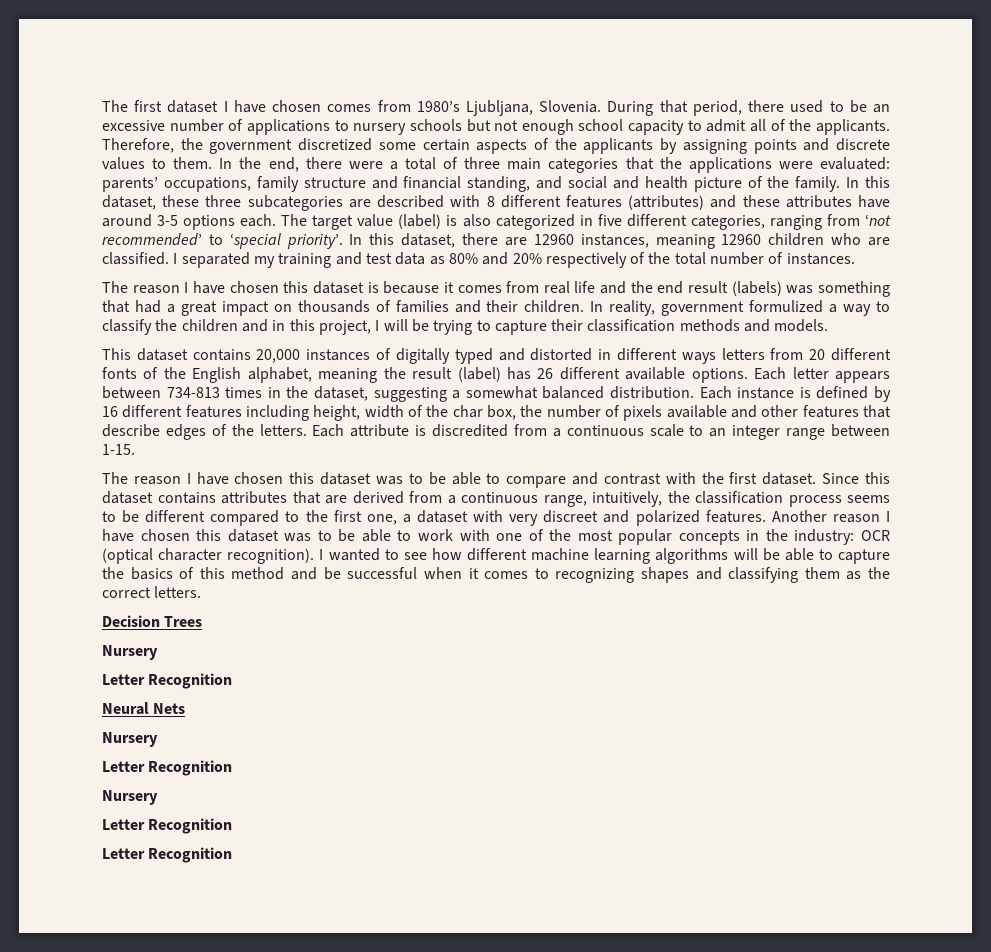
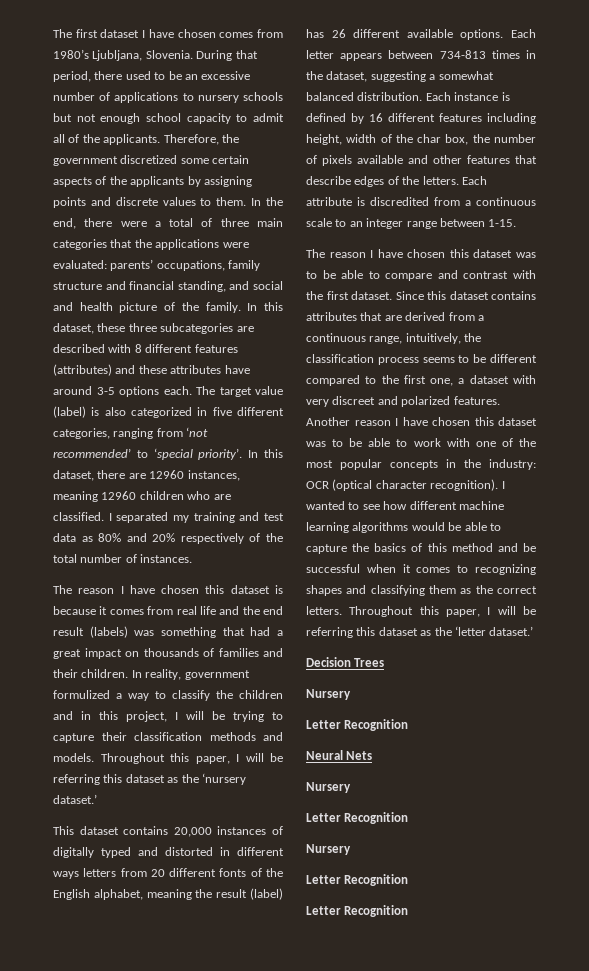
(829, 325) none -> [100,753,283,764] [53,773,246,785] [53,794,97,804] Throughout this paper, I will be referring this dataset as the ‘nursery dataset.’
[733,548,758,560] will -> [411,522,445,531] would
(202, 592) none -> [349,606,536,617] [306,626,534,638] Throughout this paper, I will be referring this dataset as the ‘letter dataset.’

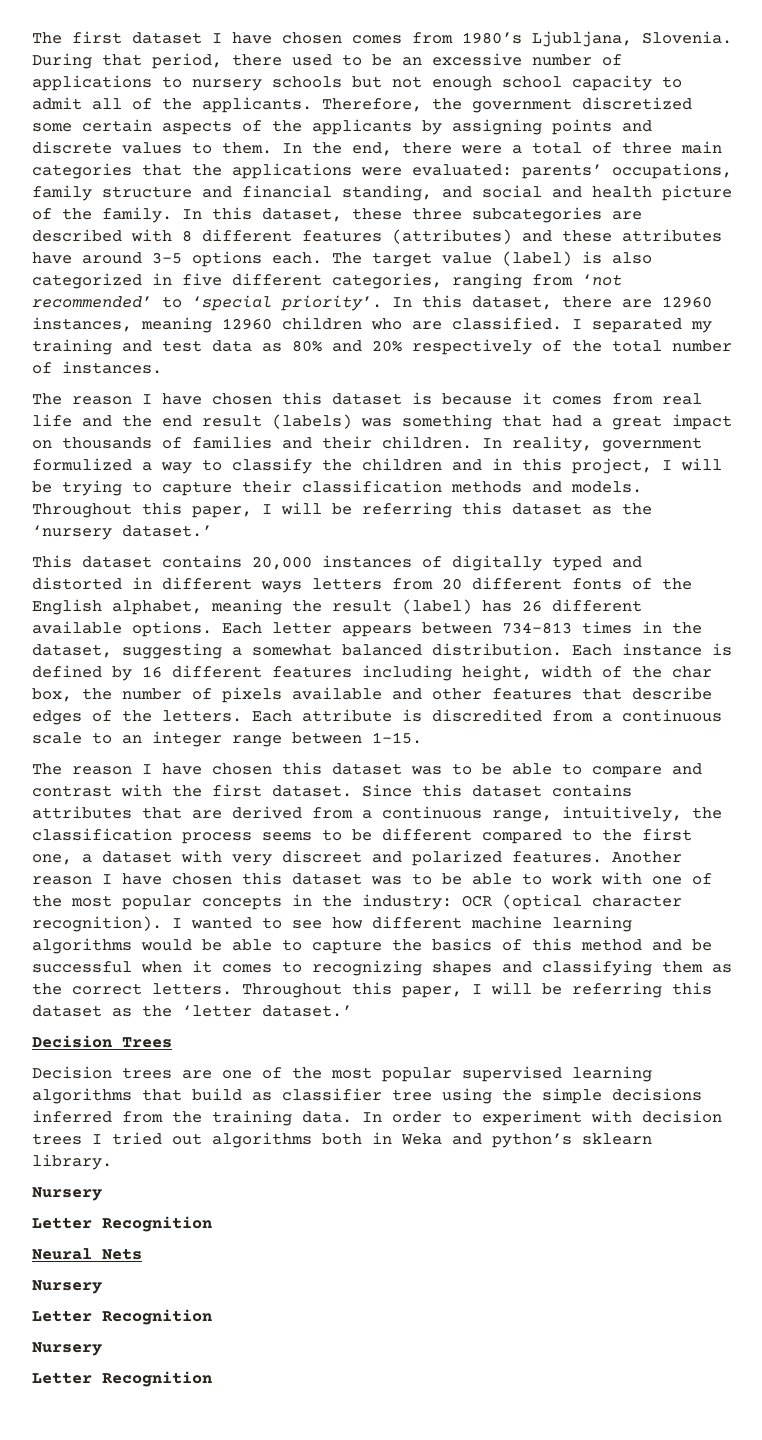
(385, 662) none -> [32,1066,652,1082] [32,1088,702,1104] [32,1110,722,1126] [32,1132,652,1148] [32,1154,112,1170] // Decision trees are one of the most popular supervised learning algorithms that build as classifier tree using the simple decisions inferred from the training data. In order to experiment with decision trees I tried out algorithms both in Weka and python’s sklearn library.
[306,905,409,917] // Letter Recognition -> (212, 1379) none

